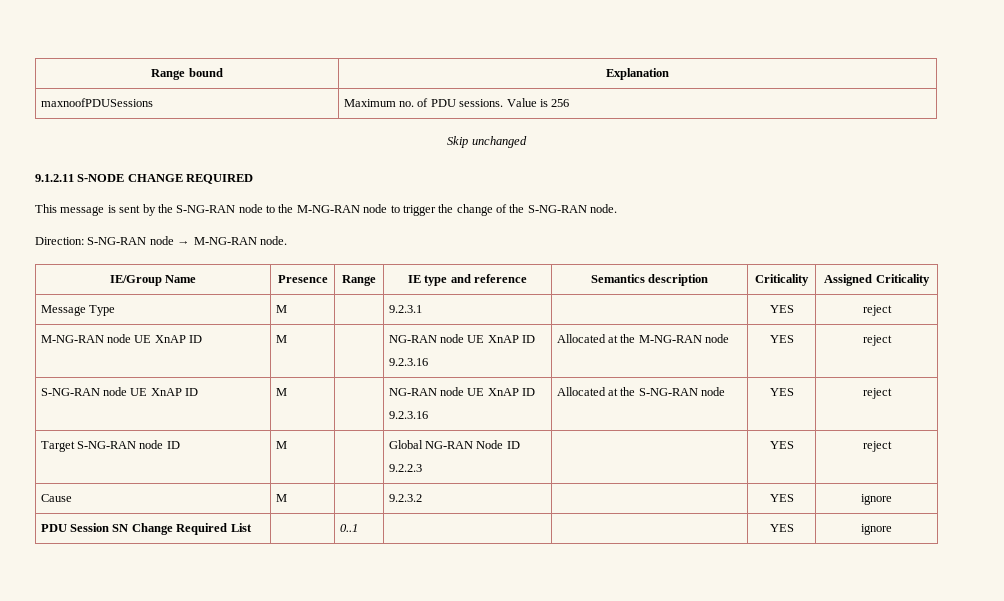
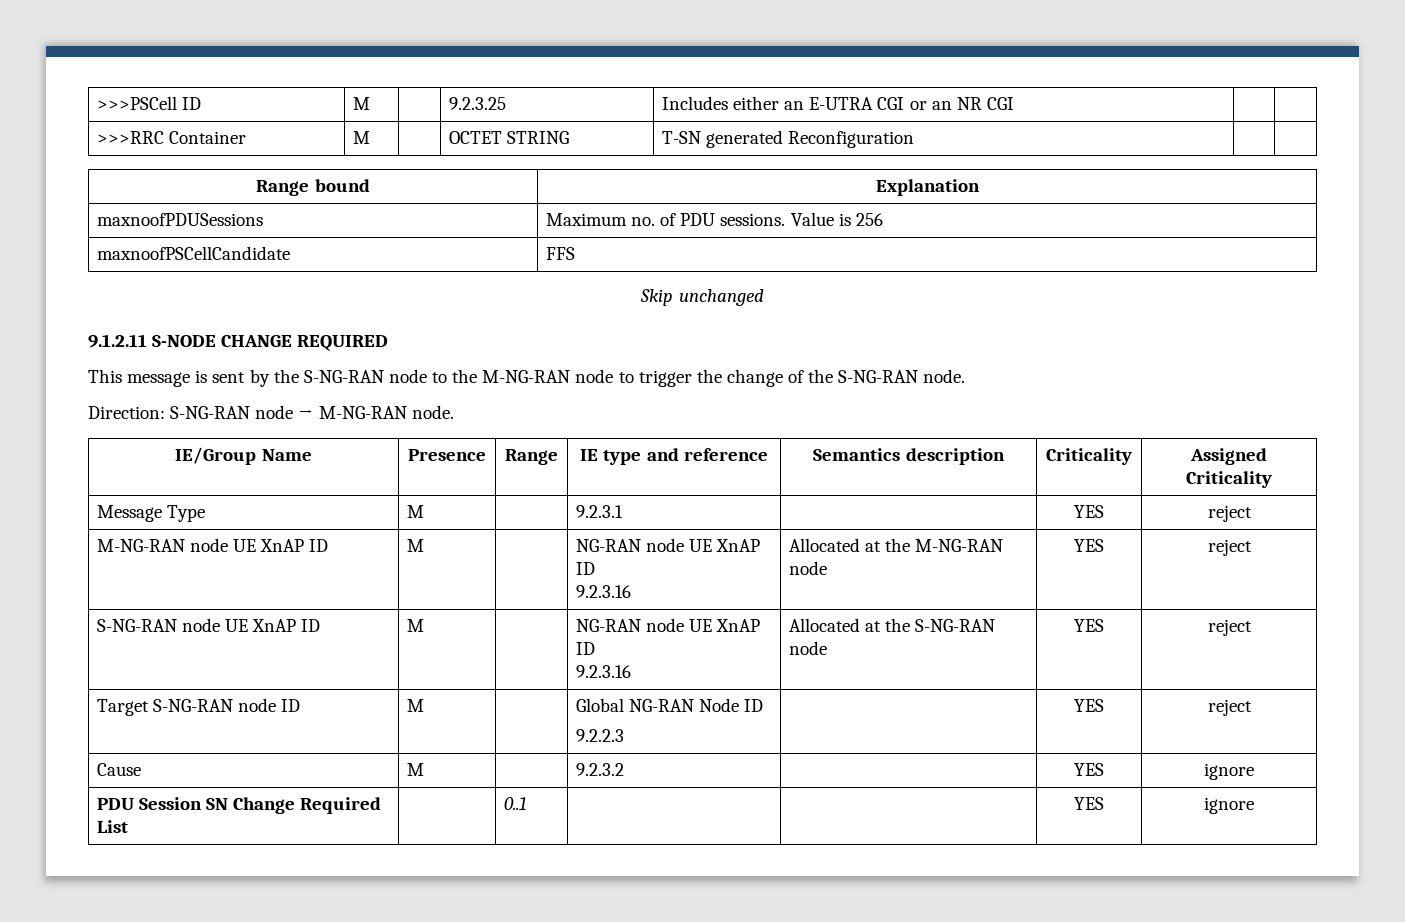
(151, 74) none -> [96,96,202,110] [352,97,370,110] [448,97,506,110] [661,96,1014,110] [96,131,247,144] [352,131,370,144] [448,131,570,144] [661,130,915,148] >>>PSCell ID | M | | 9.2.3.25 | Includes either an E-UTRA CGI or an NR CGI | | // >>>RRC Container | M | | OCTET STRING | T-SN generated Reconfiguration | | //
(570, 103) none -> [96,246,290,260] [545,247,575,260] // maxnoofPSCellCandidate | FFS

